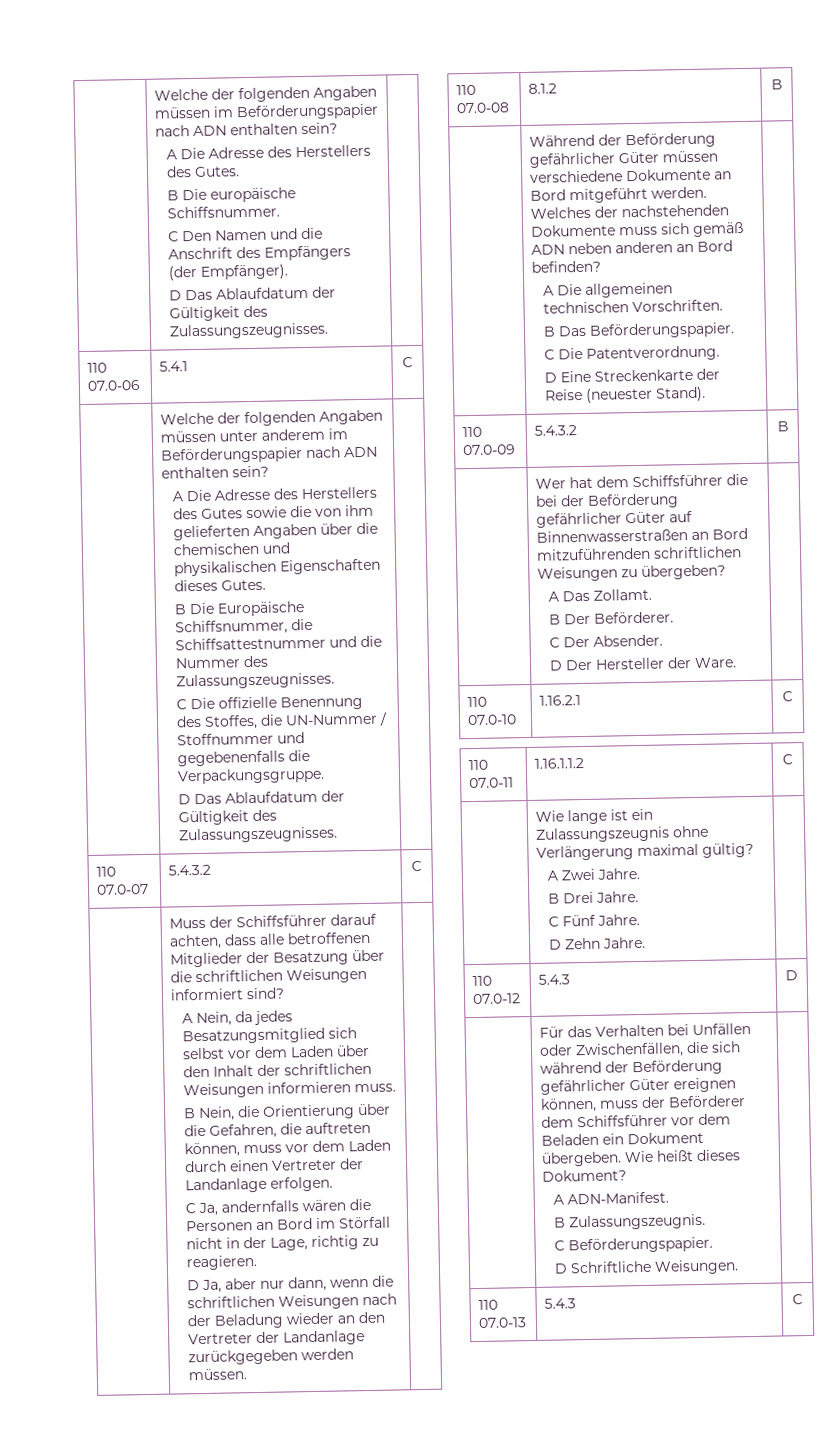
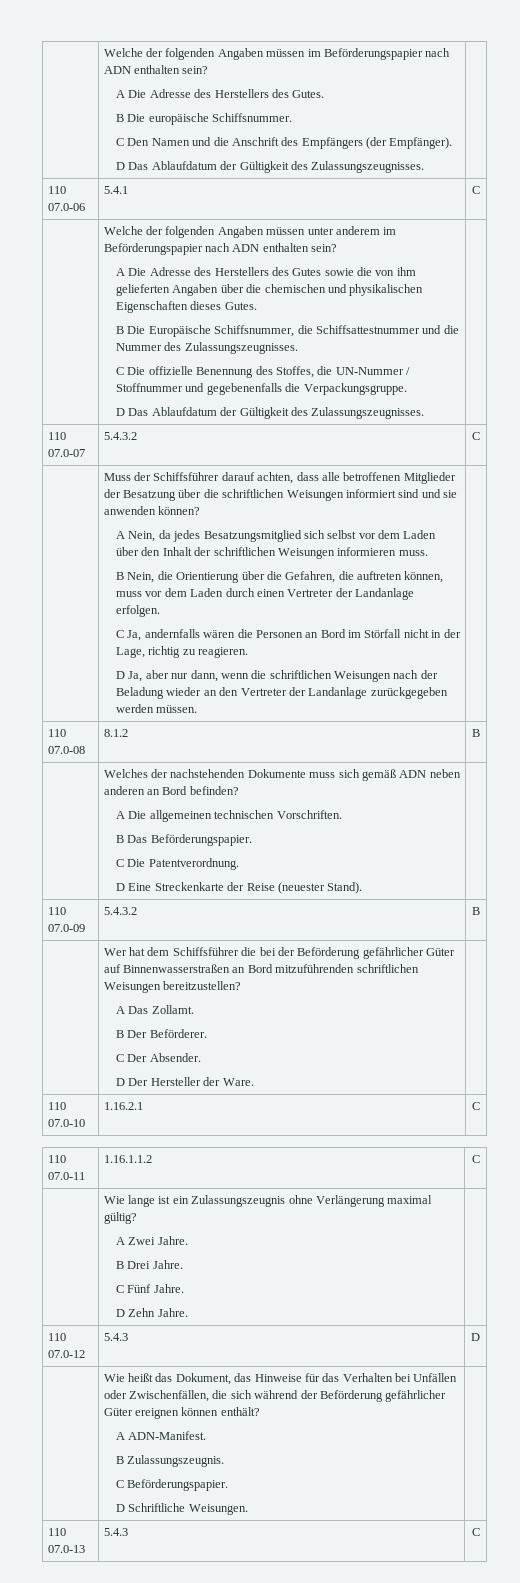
[246,987,286,1000] sind? -> [398,489,458,498] [103,506,201,515] sind und sie anwenden können?
[529,132,717,149] [529,150,719,168] [530,168,733,183] [530,186,708,204] Während der Beförderung gefährlicher Güter müssen verschiedene Dokumente an Bord mitgeführt werden. -> (480, 733) none
[621,564,727,580] zu übergeben? -> [163,981,242,990] bereitzustellen?
[539,1026,565,1038] Für -> [103,1373,320,1385] Wie heißt das Dokument, das Hinweise für
[540,1095,747,1113] [541,1113,732,1128] [541,1131,705,1146] [541,1149,742,1167] [542,1169,628,1182] können, muss der Beförderer dem Schiffsführer vor dem Beladen ein Dokument übergeben. Wie heißt dieses Dokument? -> [181,1407,260,1416] können enthält?

